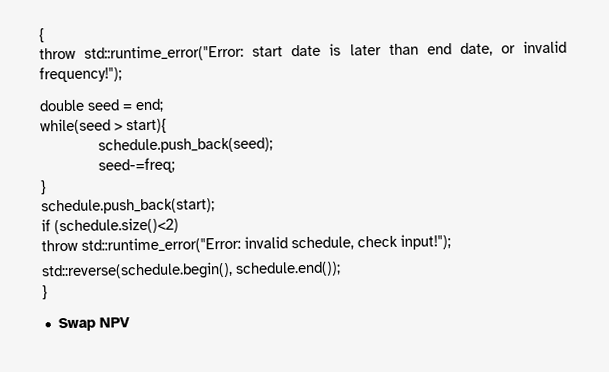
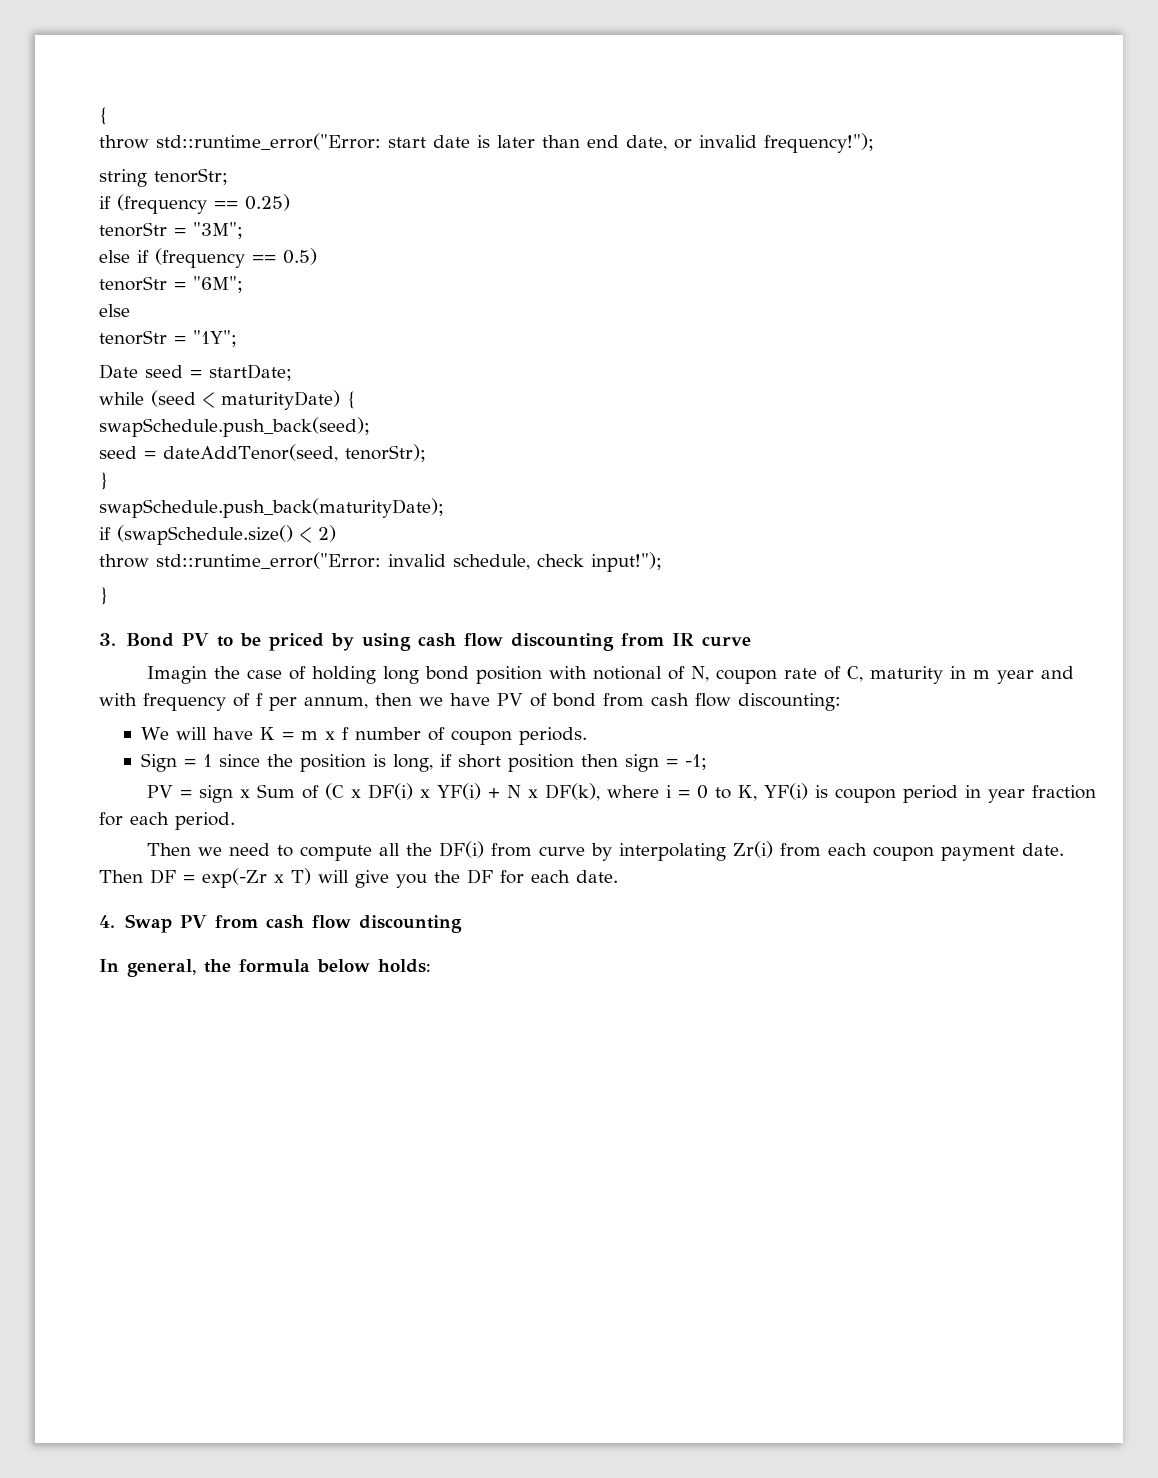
[39,98,164,113] [40,118,167,135] [97,137,273,154] [97,157,175,174] [40,180,47,195] [41,198,215,215] [41,217,179,235] double seed = end; // while(seed > start){ // schedule.push_back(seed); // seed-=freq; // } // schedule.push_back(start); // if (schedule.size()<2) -> [99,168,228,187] [99,194,290,214] [99,222,243,239] [99,248,317,268] [99,276,243,293] [99,304,130,317] [99,330,237,347] [99,364,292,381] [99,390,357,410] [99,417,370,437] [99,444,426,462] [99,472,109,490] [99,498,444,518] [99,525,336,545] string tenorStr; // if (frequency == 0.25) // tenorStr = "3M"; // else if (frequency == 0.5) // tenorStr = "6M"; // else // tenorStr = "1Y"; // Date seed = startDate; // while (seed < maturityDate) { // swapSchedule.push_back(seed); // seed = dateAddTenor(seed, tenorStr); // } // swapSchedule.push_back(maturityDate); // if (swapSchedule.size() < 2)
[41,261,341,281] [42,285,48,300] [57,317,130,332] // std::reverse(schedule.begin(), schedule.end()); // } // Swap NPV -> [99,587,109,605] [99,633,751,651] [147,666,1075,684] [99,693,841,711] [141,727,588,745] [141,753,708,772] [147,783,1097,803] [99,812,235,830] [147,841,1065,861] [99,868,618,888] [99,914,462,933] [99,959,431,977] // } // 3. Bond PV to be priced by using cash flow discounting from IR curve // Imagin the case of holding long bond position with notional of N, coupon rate of C, maturity in m year and with frequency of f per annum, then we have PV of bond from cash flow discounting: // We will have K = m x f number of coupon periods. // Sign = 1 since the position is long, if short position then sign = -1; // PV = sign x Sum of (C x DF(i) x YF(i) + N x DF(k), where i = 0 to K, YF(i) is coupon period in year fraction for each period. // Then we need to compute all the DF(i) from curve by interpolating Zr(i) from each coupon payment date. Then DF = exp(-Zr x T) will give you the DF for each date. // 4. Swap PV from cash flow discounting // In general, the formula below holds:

